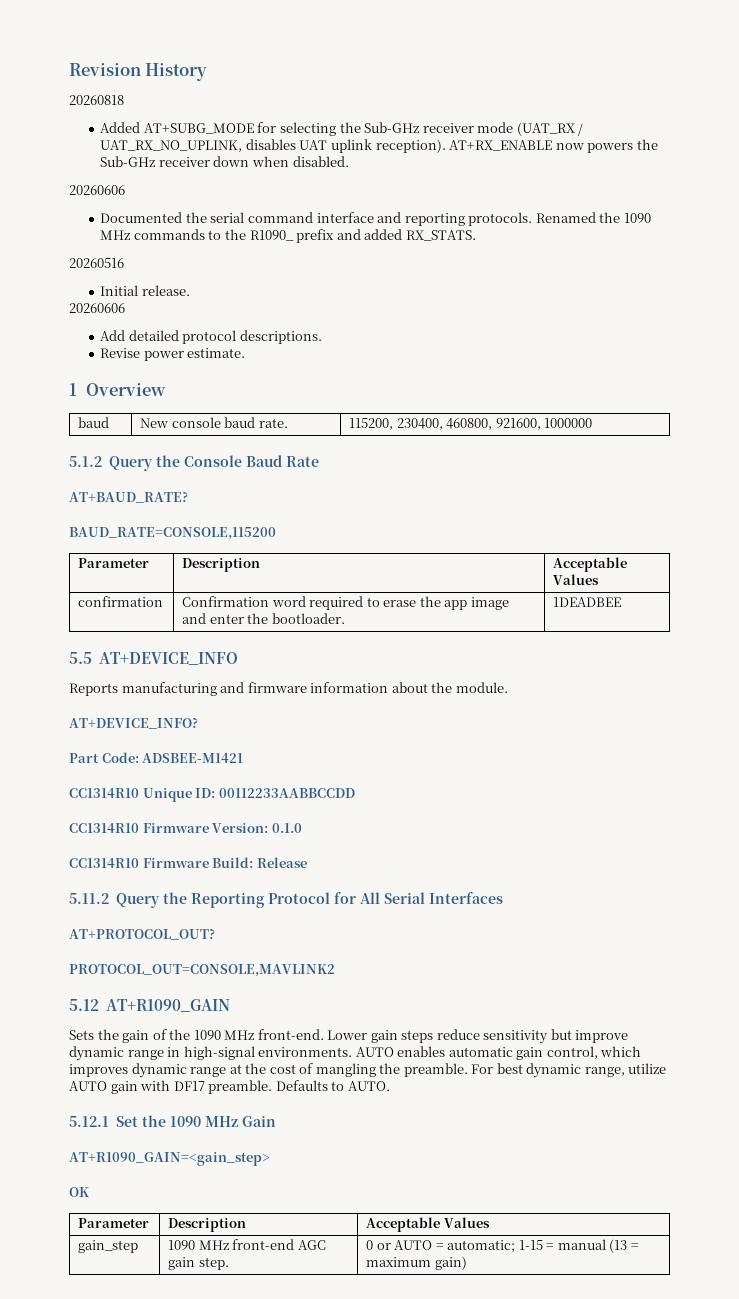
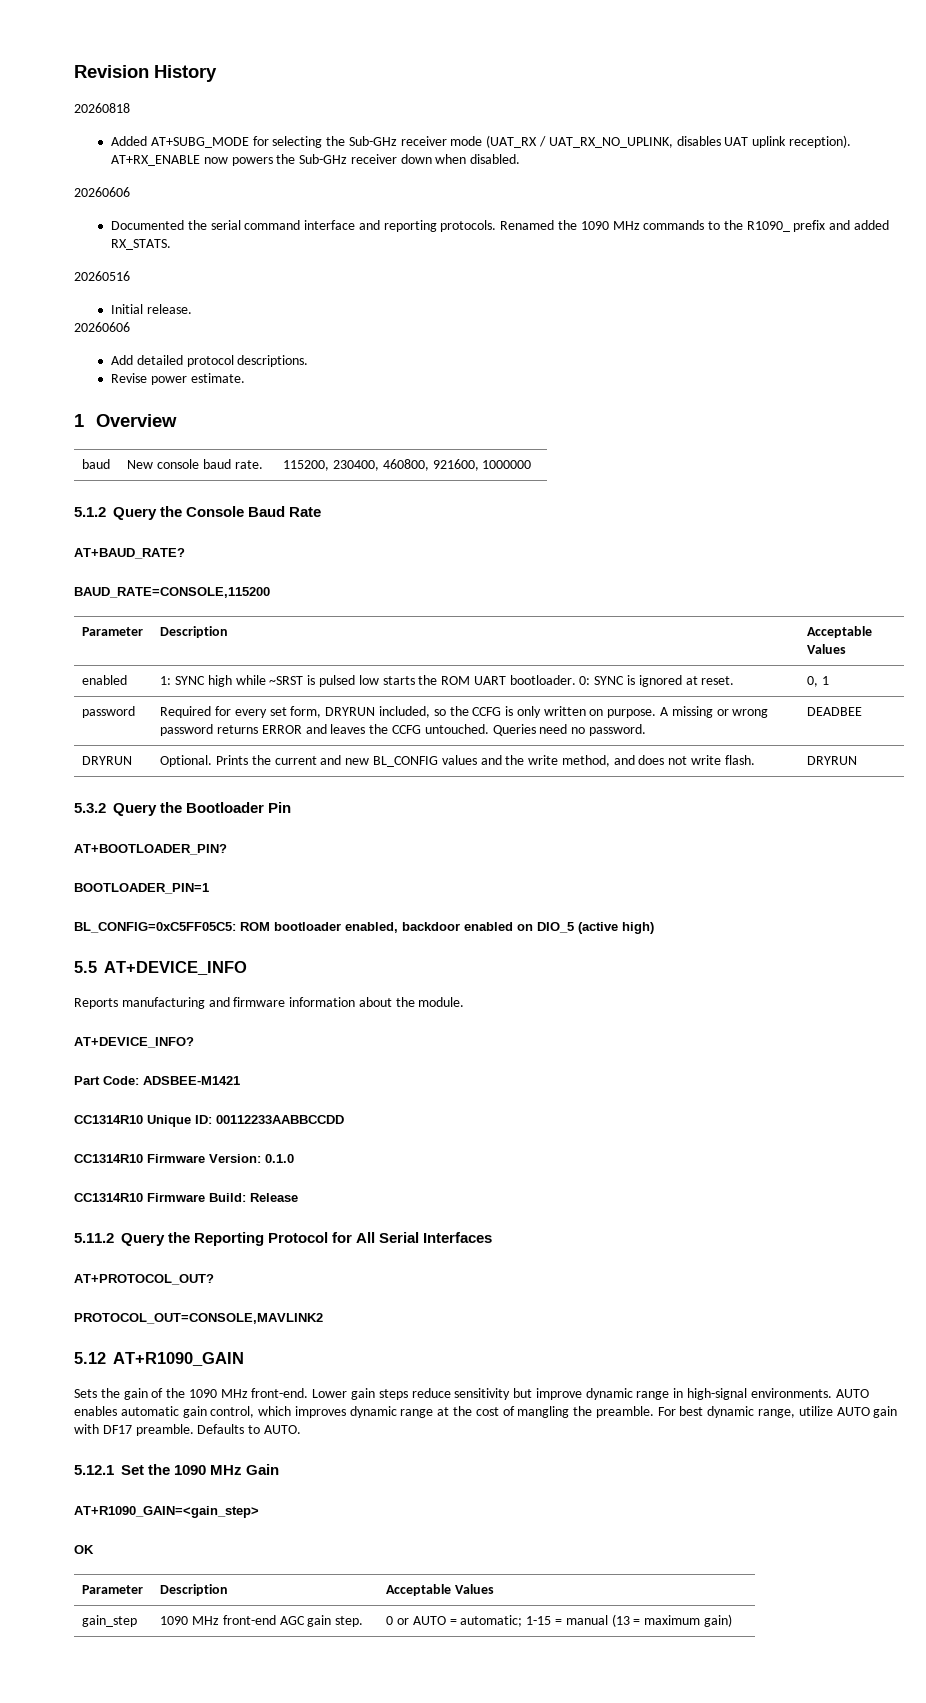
[78,596,164,607] [182,596,509,610] [182,613,345,624] [553,597,622,607] confirmation | Confirmation word required to erase the app image and enter the bootloader. | 1DEADBEE -> [82,675,128,685] [160,675,735,687] [807,676,830,687] [82,706,136,718] [160,706,769,718] [160,724,646,736] [807,707,863,716] [82,756,133,765] [160,755,755,767] [807,756,858,765] [74,802,292,816] [74,844,227,855] [74,883,209,894] [74,922,654,934] enabled | 1: SYNC high while ~SRST is pulsed low starts the ROM UART bootloader. 0: SYNC is ignored at reset. | 0, 1 // password | Required for every set form, DRYRUN included, so the CCFG is only written on purpose. A missing or wrong password returns ERROR and leaves the CCFG untouched. Queries need no password. | DEADBEE // DRYRUN | Optional. Prints the current and new BL_CONFIG values and the write method, and does not write flash. | DRYRUN // 5.3.2 Query the Bootloader Pin // AT+BOOTLOADER_PIN? // BOOTLOADER_PIN=1 // BL_CONFIG=0xC5FF05C5: ROM bootloader enabled, backdoor enabled on DIO_5 (active high)

